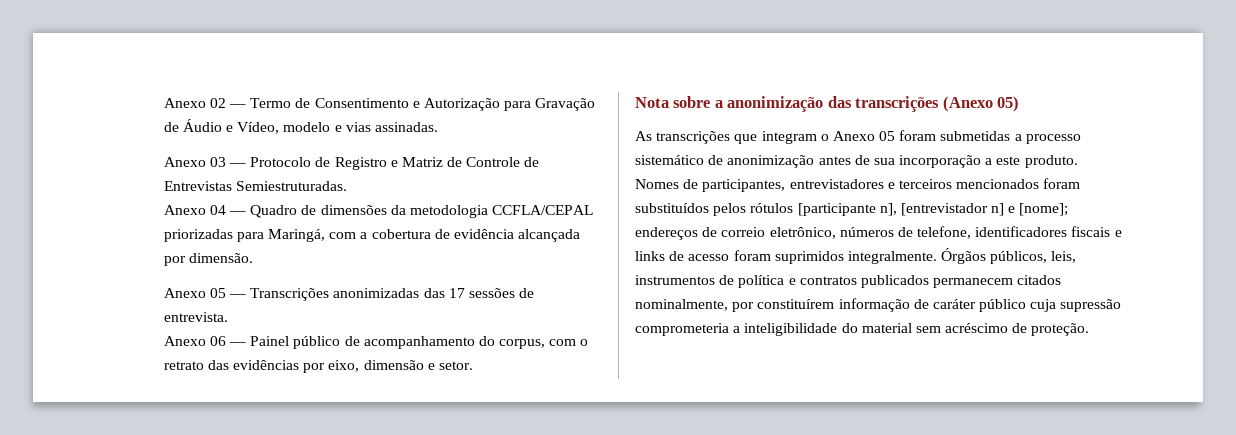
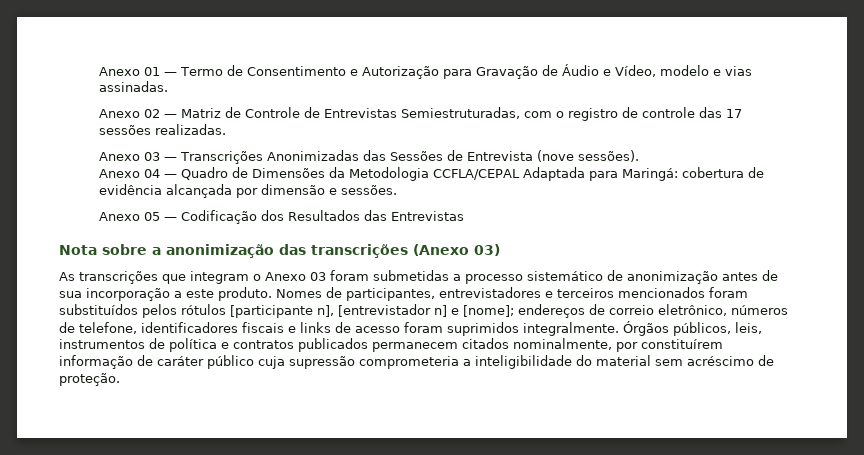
[163,98,226,108] Anexo 02 -> [98,67,160,76] Anexo 01
[209,157,398,170] 03 — Protocolo de Registro e -> [143,109,177,118] 02 —
[235,181,347,191] Semiestruturadas. -> [400,107,742,121] [98,124,226,135] [98,150,639,164] Semiestruturadas, com o registro de controle das 17 sessões realizadas. // Anexo 03 — Transcrições Anonimizadas das Sessões de Entrevista (nove sessões).
[320,205,594,218] [163,229,368,242] dimensões da metodologia CCFLA/CEPAL priorizadas para Maringá, com a -> [251,167,678,181] Dimensões da Metodologia CCFLA/CEPAL Adaptada para Maringá:
[188,253,253,263] dimensão. -> [260,184,397,195] dimensão e sessões.
[250,288,535,301] [163,312,228,322] [163,336,589,349] [163,360,473,373] Transcrições anonimizadas das 17 sessões de entrevista. // Anexo 06 — Painel público de acompanhamento do corpus, com o retrato das evidências por eixo, dimensão e setor. -> [180,210,464,224] Codificação dos Resultados das Entrevistas
[997,96,1020,112] 05) -> [474,244,500,256] 03)
[879,131,896,141] 05 -> [310,272,326,281] 03

